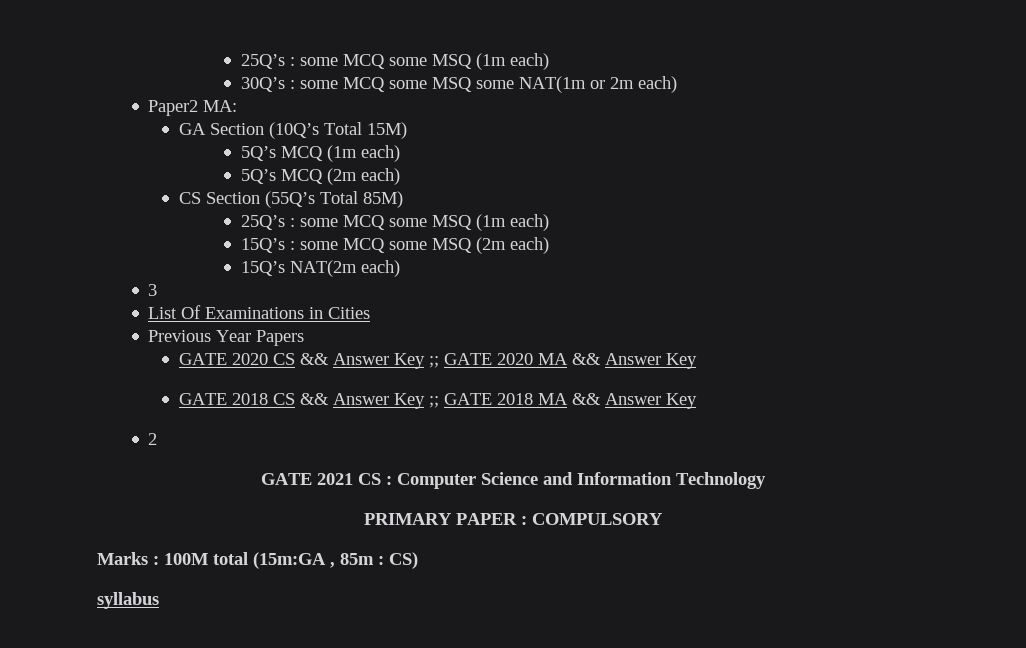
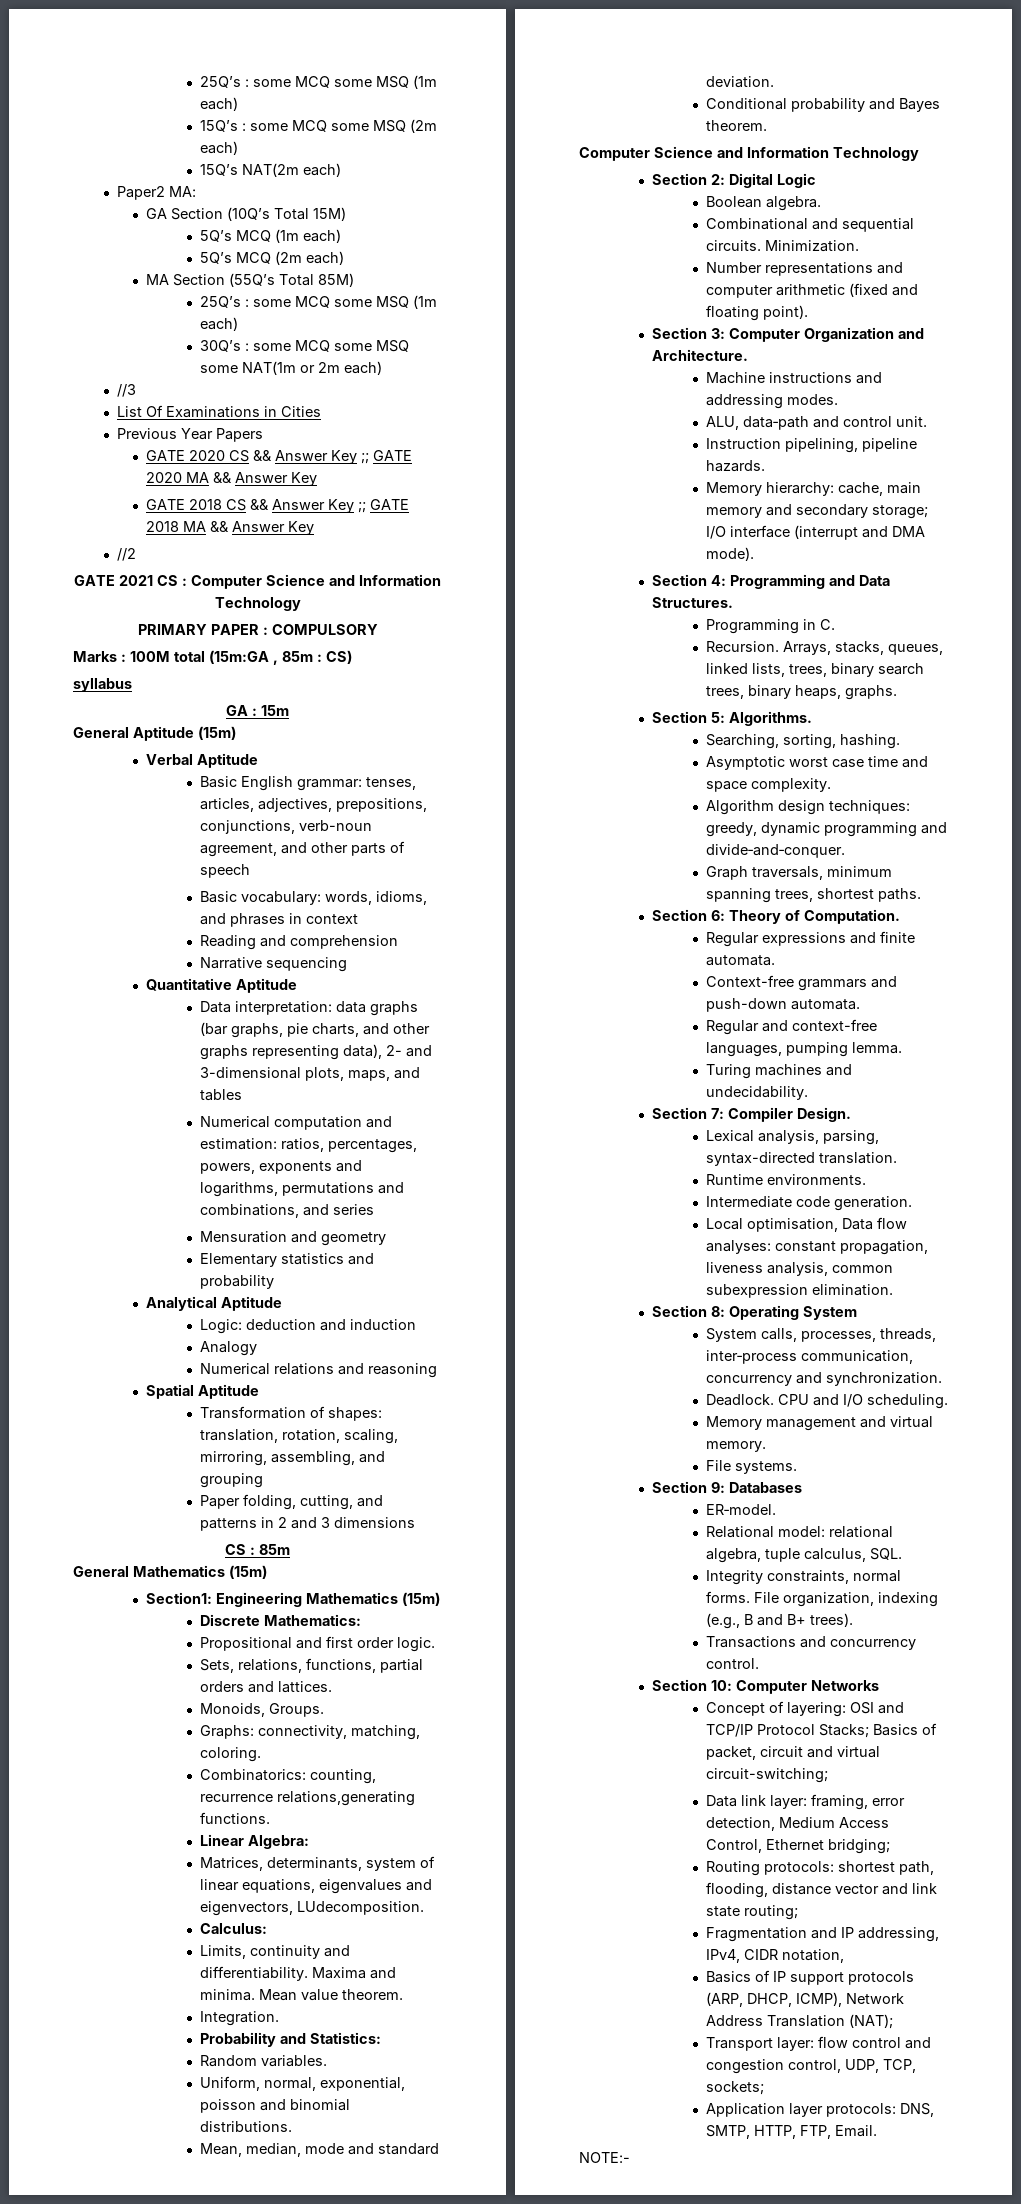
[240,53,549,70] [240,76,677,93] [148,100,238,116] [179,122,408,139] [240,145,400,162] [240,168,400,185] [179,191,404,208] [240,214,549,231] 25Q’s : some MCQ some MSQ (1m each) // 30Q’s : some MCQ some MSQ some NAT(1m or 2m each) // Paper2 MA: // GA Section (10Q’s Total 15M) // 5Q’s MCQ (1m each) // 5Q’s MCQ (2m each) // CS Section (55Q’s Total 85M) // 25Q’s : some MCQ some MSQ (1m each) -> [199,75,437,89] [199,97,238,111] 25Q’s : some MCQ some MSQ (1m each)
[148,284,158,296] 3 -> [117,186,197,200] [145,207,346,221] [199,229,341,243] [199,251,344,265] [145,273,354,287] [199,295,437,309] [199,317,238,331] [199,340,409,352] [199,361,382,375] [117,384,137,397] Paper2 MA: // GA Section (10Q’s Total 15M) // 5Q’s MCQ (1m each) // 5Q’s MCQ (2m each) // MA Section (55Q’s Total 85M) // 25Q’s : some MCQ some MSQ (1m each) // 30Q’s : some MCQ some MSQ some NAT(1m or 2m each) // //3
[148,433,158,445] 2 -> [117,548,137,561] //2
(159, 600) none -> [226,705,289,716] [73,726,236,741] [145,753,258,768] [199,776,416,791] [199,798,427,812] [199,820,372,834] [199,841,405,857] [199,864,250,878] [199,891,427,905] [199,913,358,927] [199,935,398,950] [199,957,347,972] [145,978,297,993] [199,1001,418,1016] [199,1022,430,1038] [199,1044,432,1060] [199,1067,420,1081] [199,1089,242,1101] [199,1116,392,1130] [199,1138,417,1153] [199,1160,362,1174] [199,1182,404,1197] [199,1204,374,1218] [199,1231,386,1246] [199,1253,374,1267] [199,1275,274,1289] [145,1296,282,1311] [199,1319,416,1334] [199,1341,257,1356] [199,1363,437,1378] [145,1384,259,1399] [199,1406,382,1421] [199,1429,398,1444] [199,1451,385,1466] [199,1473,263,1488] [199,1494,383,1510] [199,1517,415,1531] [225,1544,290,1555] [73,1565,267,1579] [145,1592,440,1607] [199,1614,361,1626] [199,1636,435,1652] [199,1658,423,1673] [199,1681,332,1693] [199,1703,324,1717] [199,1725,420,1740] [199,1747,261,1762] [199,1769,376,1784] [199,1791,415,1806] [199,1812,270,1824] [199,1834,309,1849] [199,1856,435,1871] [199,1879,432,1894] [199,1901,424,1916] [199,1923,267,1934] [199,1945,350,1959] [199,1966,396,1981] [199,1989,403,2001] [199,2011,279,2026] [199,2032,381,2047] [199,2055,327,2067] [199,2076,405,2091] [199,2099,350,2113] [199,2121,292,2132] [199,2143,439,2157] [705,76,774,88] [705,98,940,112] [705,120,767,131] [579,146,919,161] [651,173,816,188] [705,196,821,211] [705,218,914,232] [705,240,859,252] [705,262,903,276] [705,283,918,298] [705,305,808,321] [651,327,924,342] [651,349,748,361] [705,372,882,384] [705,394,838,409] [705,416,927,430] [705,438,917,453] [705,460,765,472] [705,482,921,496] [705,504,928,519] [705,525,925,540] [705,547,754,561] [651,574,890,589] [651,597,733,608] [705,619,835,634] [705,641,943,655] [705,663,924,677] [705,685,897,700] [651,711,812,726] [705,734,900,749] [705,756,928,770] [705,778,831,792] [705,800,910,815] [705,822,947,837] [705,844,845,858] [705,866,892,880] [705,888,921,903] [651,909,900,924] [705,931,915,947] [705,955,775,966] [705,975,897,991] [705,998,860,1012] [705,1019,877,1035] [705,1042,902,1057] [705,1064,852,1079] [705,1086,808,1100] [651,1107,851,1122] [705,1130,879,1145] [705,1152,897,1166] [705,1174,866,1185] [705,1196,912,1211] [705,1217,907,1232] [705,1240,928,1255] [705,1262,893,1276] [705,1284,893,1298] [651,1305,857,1320] [705,1328,936,1342] [705,1350,913,1364] [705,1372,942,1386] [705,1394,948,1409] [705,1416,933,1431] [705,1441,766,1452] [705,1460,797,1474] [651,1481,802,1493] [705,1504,776,1515] [705,1526,893,1538] [705,1548,902,1563] [705,1570,901,1585] [705,1591,938,1607] [705,1613,853,1629] [705,1636,916,1650] [705,1658,759,1669] [651,1679,879,1694] [705,1701,904,1717] [705,1723,937,1738] [705,1746,880,1760] [705,1768,828,1783] [705,1794,905,1810] [705,1817,889,1831] [705,1839,890,1854] [705,1861,934,1876] [705,1882,937,1898] [705,1905,798,1920] [705,1927,939,1942] [705,1949,844,1963] [705,1970,914,1985] [705,1992,904,2007] [705,2014,893,2029] [705,2036,931,2051] [705,2059,916,2074] [705,2081,764,2095] [705,2103,934,2117] [705,2125,877,2139] [579,2152,630,2163] // GA : 15m // General Aptitude (15m) // Verbal Aptitude // Basic English grammar: tenses, articles, adjectives, prepositions, conjunctions, verb-noun agreement, and other parts of speech // Basic vocabulary: words, idioms, and phrases in context // Reading and comprehension // Narrative sequencing // Quantitative Aptitude // Data interpretation: data graphs (bar graphs, pie charts, and other graphs representing data), 2- and 3-dimensional plots, maps, and tables // Numerical computation and estimation: ratios, percentages, powers, exponents and logarithms, permutations and combinations, and series // Mensuration and geometry // Elementary statistics and probability // Analytical Aptitude // Logic: deduction and induction // Analogy // Numerical relations and reasoning // Spatial Aptitude // Transformation of shapes: translation, rotation, scaling, mirroring, assembling, and grouping // Paper folding, cutting, and patterns in 2 and 3 dimensions // CS : 85m // General Mathematics (15m) // Section1: Engineering Mathematics (15m) // Discrete Mathematics: // Propositional and first order logic. // Sets, relations, functions, partial orders and lattices. // Monoids, Groups. // Graphs: connectivity, matching, coloring. // Combinatorics: counting, recurrence relations,generating functions. // Linear Algebra: // Matrices, determinants, system of linear equations, eigenvalues and eigenvectors, LUdecomposition. // Calculus: // Limits, continuity and differentiability. Maxima and minima. Mean value theorem. // Integration. // Probability and Statistics: // Random variables. // Uniform, normal, exponential, poisson and binomial distributions. // Mean, median, mode and standard deviation. // Conditional probability and Bayes theorem. // Computer Science and Information Technology // Section 2: Digital Logic // Boolean algebra. // Combinational and sequential circuits. Minimization. // Number representations and computer arithmetic (fixed and floating point). // Section 3: Computer Organization and Architecture. // Machine instructions and addressing modes. // ALU, data‐path and control unit. // Instruction pipelining, pipeline hazards. // Memory hierarchy: cache, main memory and secondary storage; I/O interface (interrupt and DMA mode). // Section 4: Programming and Data Structures. // Programming in C. // Recursion. Arrays, stacks, queues, linked lists, trees, binary search trees, binary heaps, graphs. // Section 5: Algorithms. // Searching, sorting, hashing. // Asymptotic worst case time and space complexity. // Algorithm design techniques: greedy, dynamic programming and divide‐and‐conquer. // Graph traversals, minimum spanning trees, shortest paths. // Section 6: Theory of Computation. // Regular expressions and finite automata. // Context-free grammars and push-down automata. // Regular and context-free languages, pumping lemma. // Turing machines and undecidability. // Section 7: Compiler Design. // Lexical analysis, parsing, syntax-directed translation. // Runtime environments. // Intermediate code generation. // Local optimisation, Data flow analyses: constant propagation, liveness analysis, common subexpression elimination. // Section 8: Operating System // System calls, processes, threads, inter‐process communication, concurrency and synchronization. // Deadlock. CPU and I/O scheduling. // Memory management and virtual memory. // File systems. // Section 9: Databases // ER‐model. // Relational model: relational algebra, tuple calculus, SQL. // Integrity constraints, normal forms. File organization, indexing (e.g., B and B+ trees). // Transactions and concurrency control. // Section 10: Computer Networks // Concept of layering: OSI and TCP/IP Protocol Stacks; Basics of packet, circuit and virtual circuit-switching; // Data link layer: framing, error detection, Medium Access Control, Ethernet bridging; // Routing protocols: shortest path, flooding, distance vector and link state routing; // Fragmentation and IP addressing, IPv4, CIDR notation, // Basics of IP support protocols (ARP, DHCP, ICMP), Network Address Translation (NAT); // Transport layer: flow control and congestion control, UDP, TCP, sockets; // Application layer protocols: DNS, SMTP, HTTP, FTP, Email. // NOTE:-

